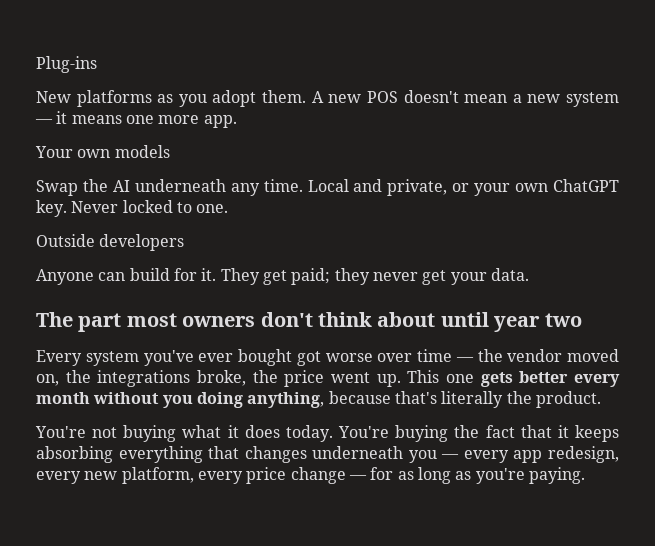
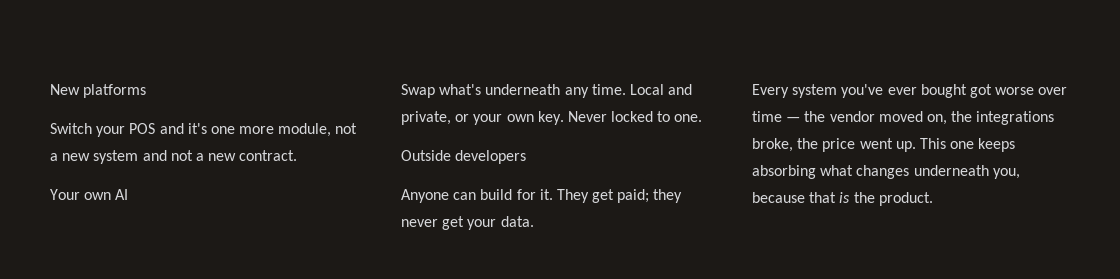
[36,56,97,73] Plug-ins // -> (50, 89) none
[157,90,620,107] [35,111,237,128] as you adopt them. A new POS doesn't mean a new system — it means one more app. -> [50,123,358,137] [50,150,298,164] // Switch your POS and it's one more module, not a new system and not a new contract.
[114,145,170,158] models -> [115,189,129,200] AI
[82,179,130,192] the AI -> [439,84,482,95] what's
[553,179,619,192] ChatGPT -> (534, 118) none
[36,312,582,332] // The part most owners don't think about until year two -> (534, 221) none
[480,371,620,387] [36,391,601,408] [35,425,619,442] [36,446,619,463] [36,467,585,484] gets better every month without you doing anything, because that's literally the product. // You're not buying what it does today. You're buying the fact that it keeps absorbing everything that changes underneath you — every app redesign, every new platform, every price change — for as long as you're paying. -> [978,138,1016,152] [752,165,1020,179] [752,192,933,206] keeps absorbing what changes underneath you, because that is the product.

